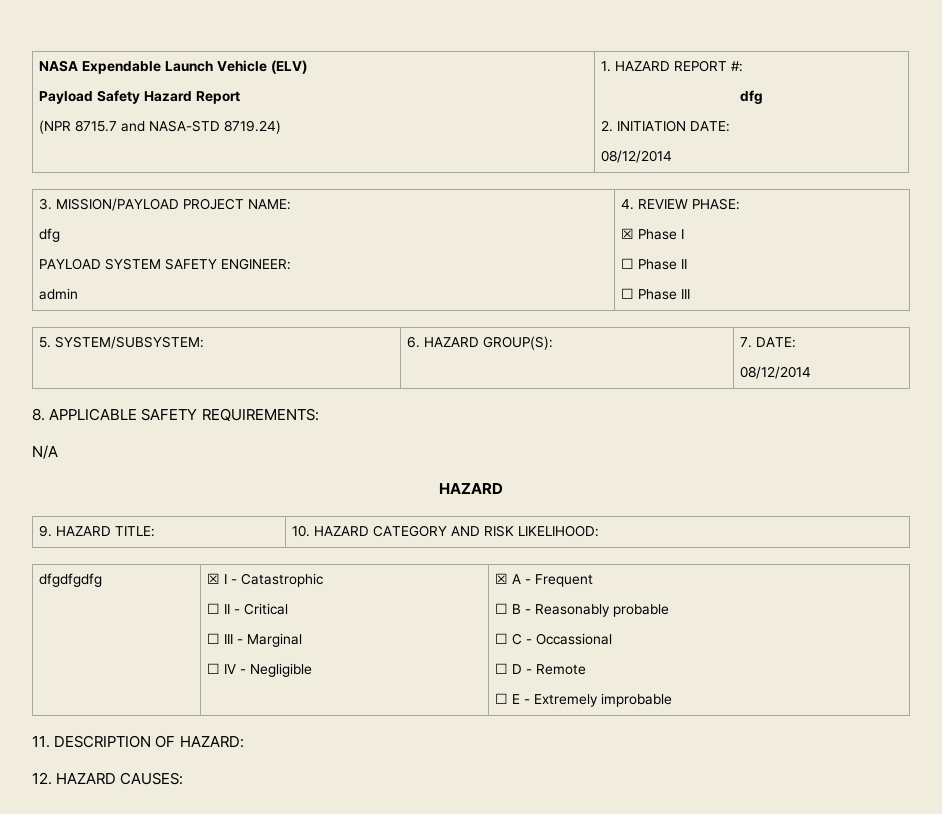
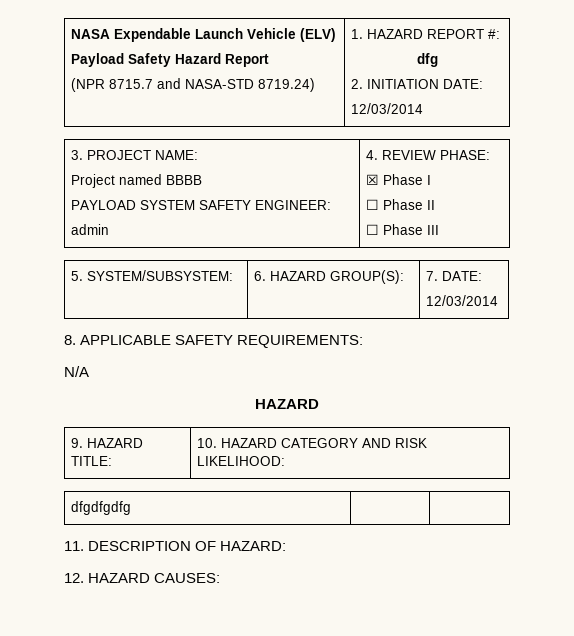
[601,150,673,163] 08/12/2014 -> [350,103,423,114] 12/03/2014
[56,198,180,211] MISSION/PAYLOAD -> (83, 155) none
[39,228,61,242] dfg -> [70,174,202,188] Project named BBBB
[740,366,812,379] 08/12/2014 -> [425,295,498,306] 12/03/2014
[207,573,324,587] [207,603,289,615] [207,633,303,647] [207,663,313,677] [495,573,594,587] [495,603,670,617] [495,633,613,645] [495,663,587,675] [495,693,673,707] ☒ I - Catastrophic // ☐ II - Critical // ☐ III - Marginal // ☐ IV - Negligible | ☒ A - Frequent // ☐ B - Reasonably probable // ☐ C - Occassional // ☐ D - Remote // ☐ E - Extremely improbable -> (131, 508) |

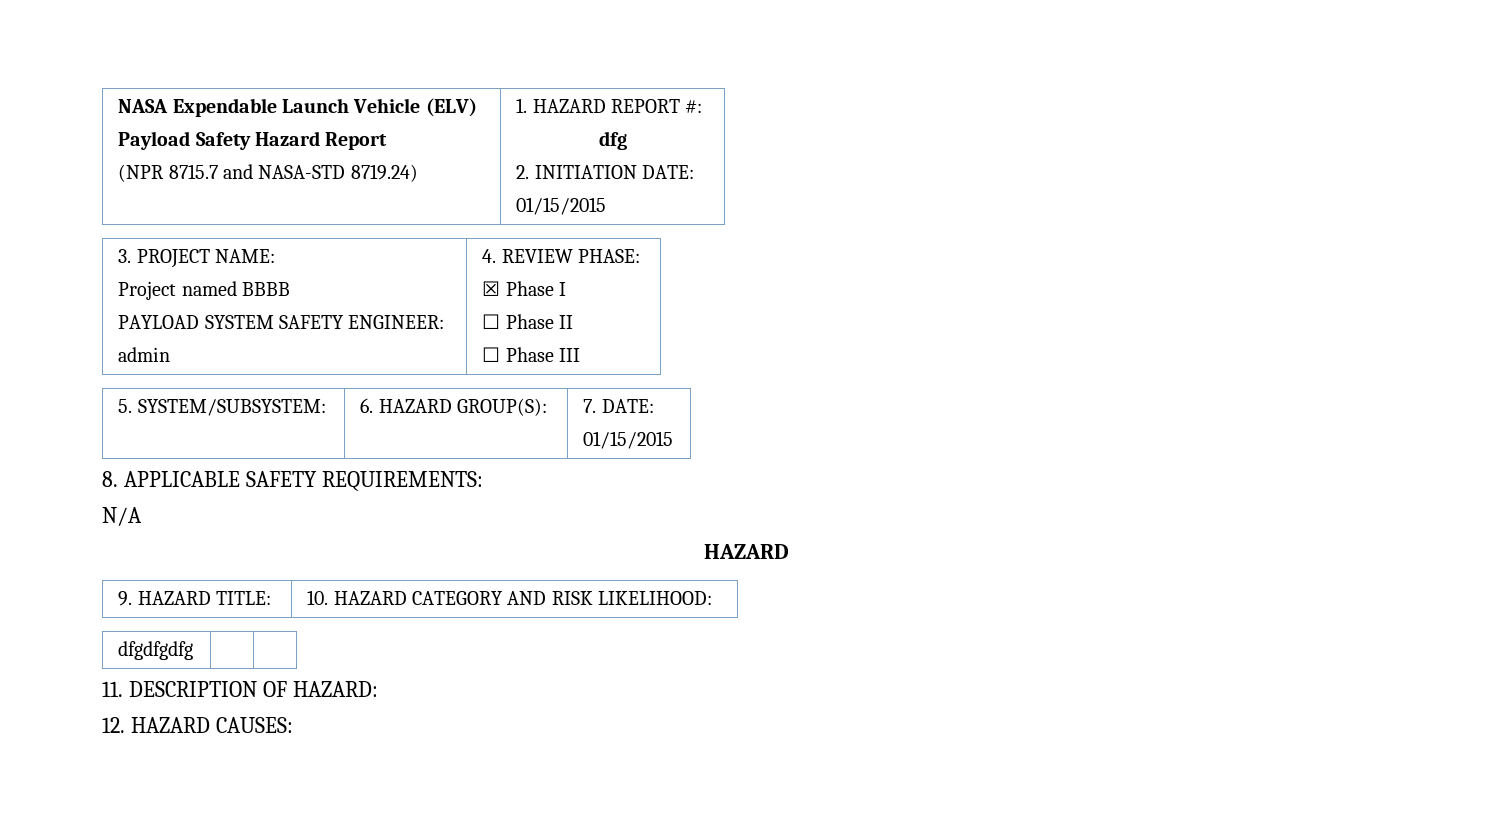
[350,103,423,114] 12/03/2014 -> [516,197,607,215] 01/15/2015
[425,295,498,306] 12/03/2014 -> [583,431,674,449] 01/15/2015

